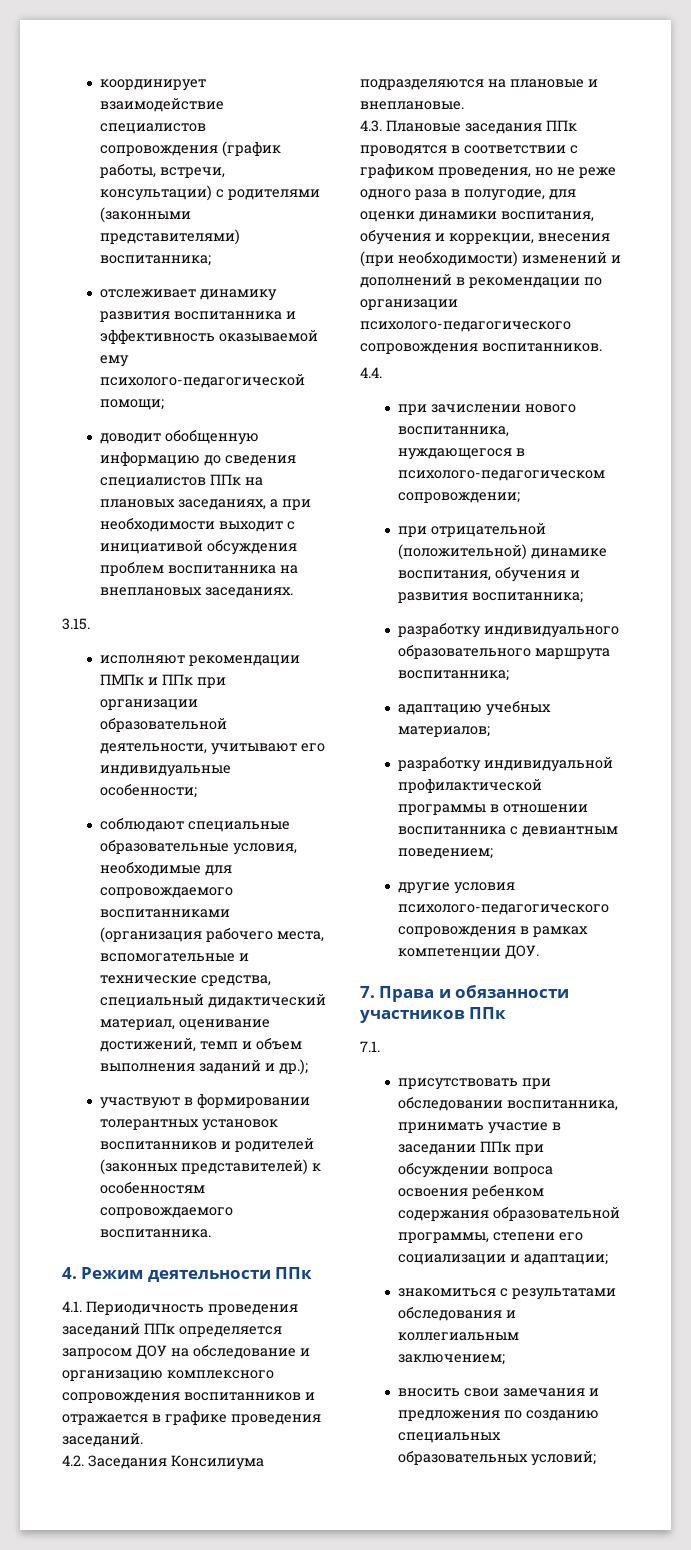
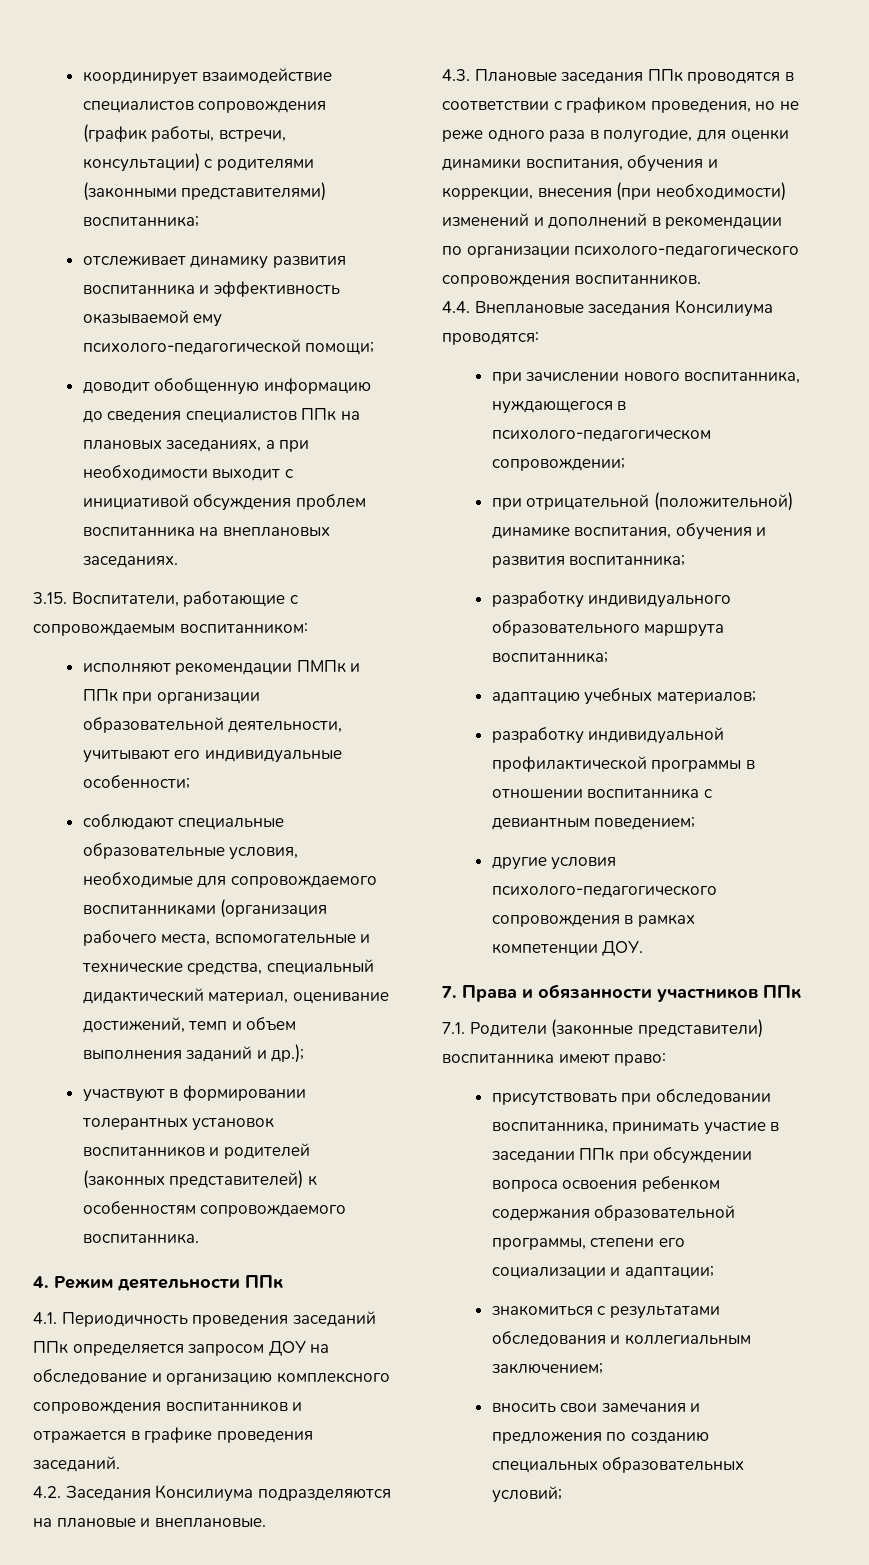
(90, 624) none -> [71,591,299,607] [33,623,308,636] Воспитатели, работающие с сопровождаемым воспитанником:
(382, 372) none -> [474,300,773,317] [442,332,539,345] Внеплановые заседания Консилиума проводятся:
(380, 1046) none -> [469,1019,763,1038] [442,1053,667,1066] Родители (законные представители) воспитанника имеют право:

